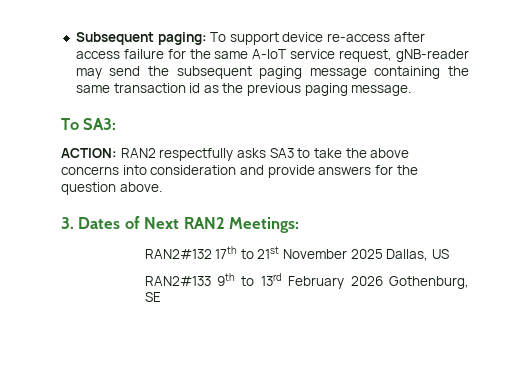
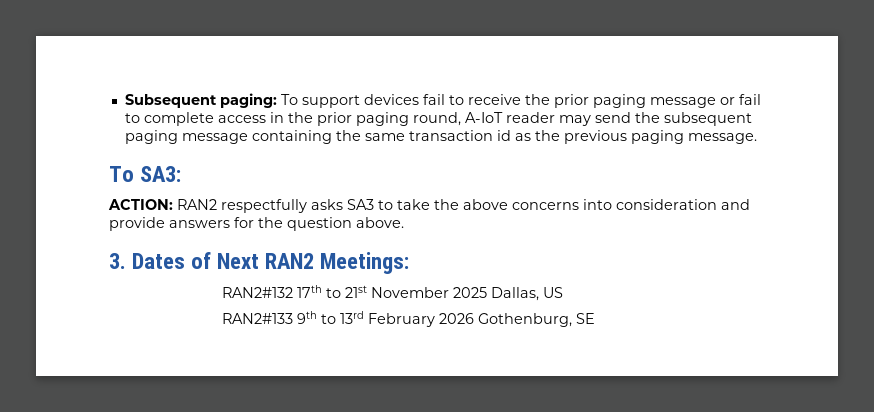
[282,32,425,42] [75,49,469,62] device re-access after access failure for the same A-IoT service request, gNB-reader -> [363,94,761,108] [124,112,555,126] devices fail to receive the prior paging message or fail to complete access in the prior paging round, A-IoT reader

